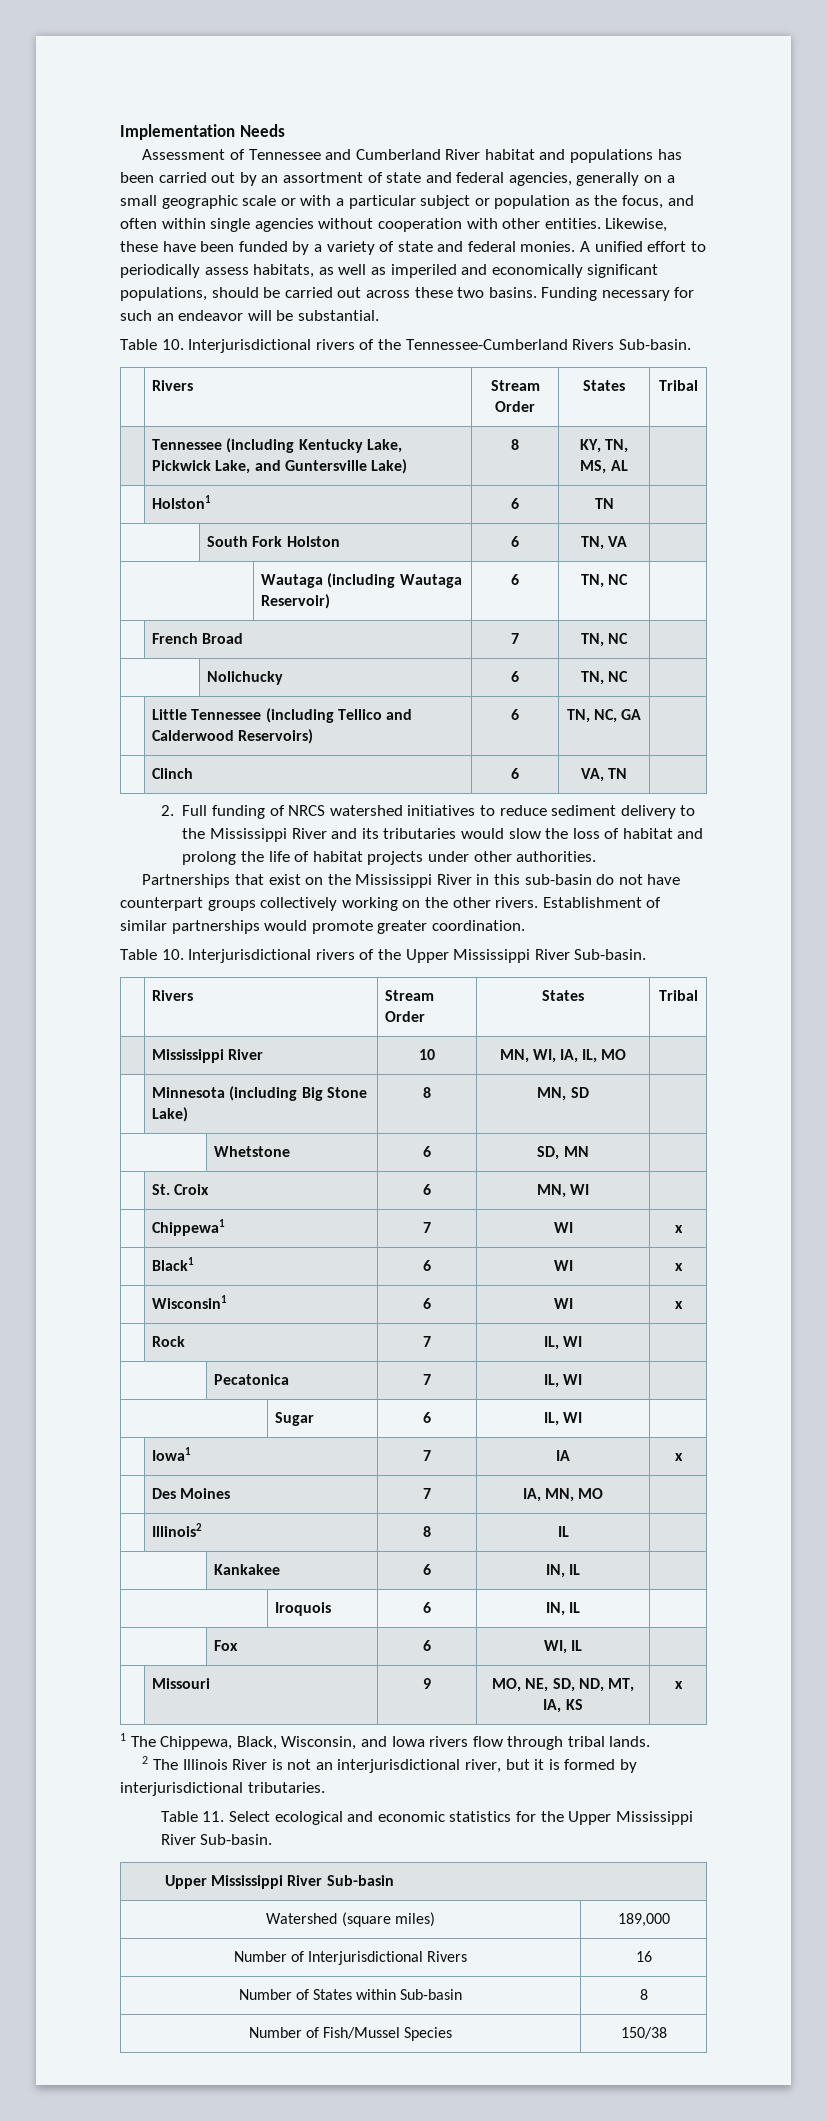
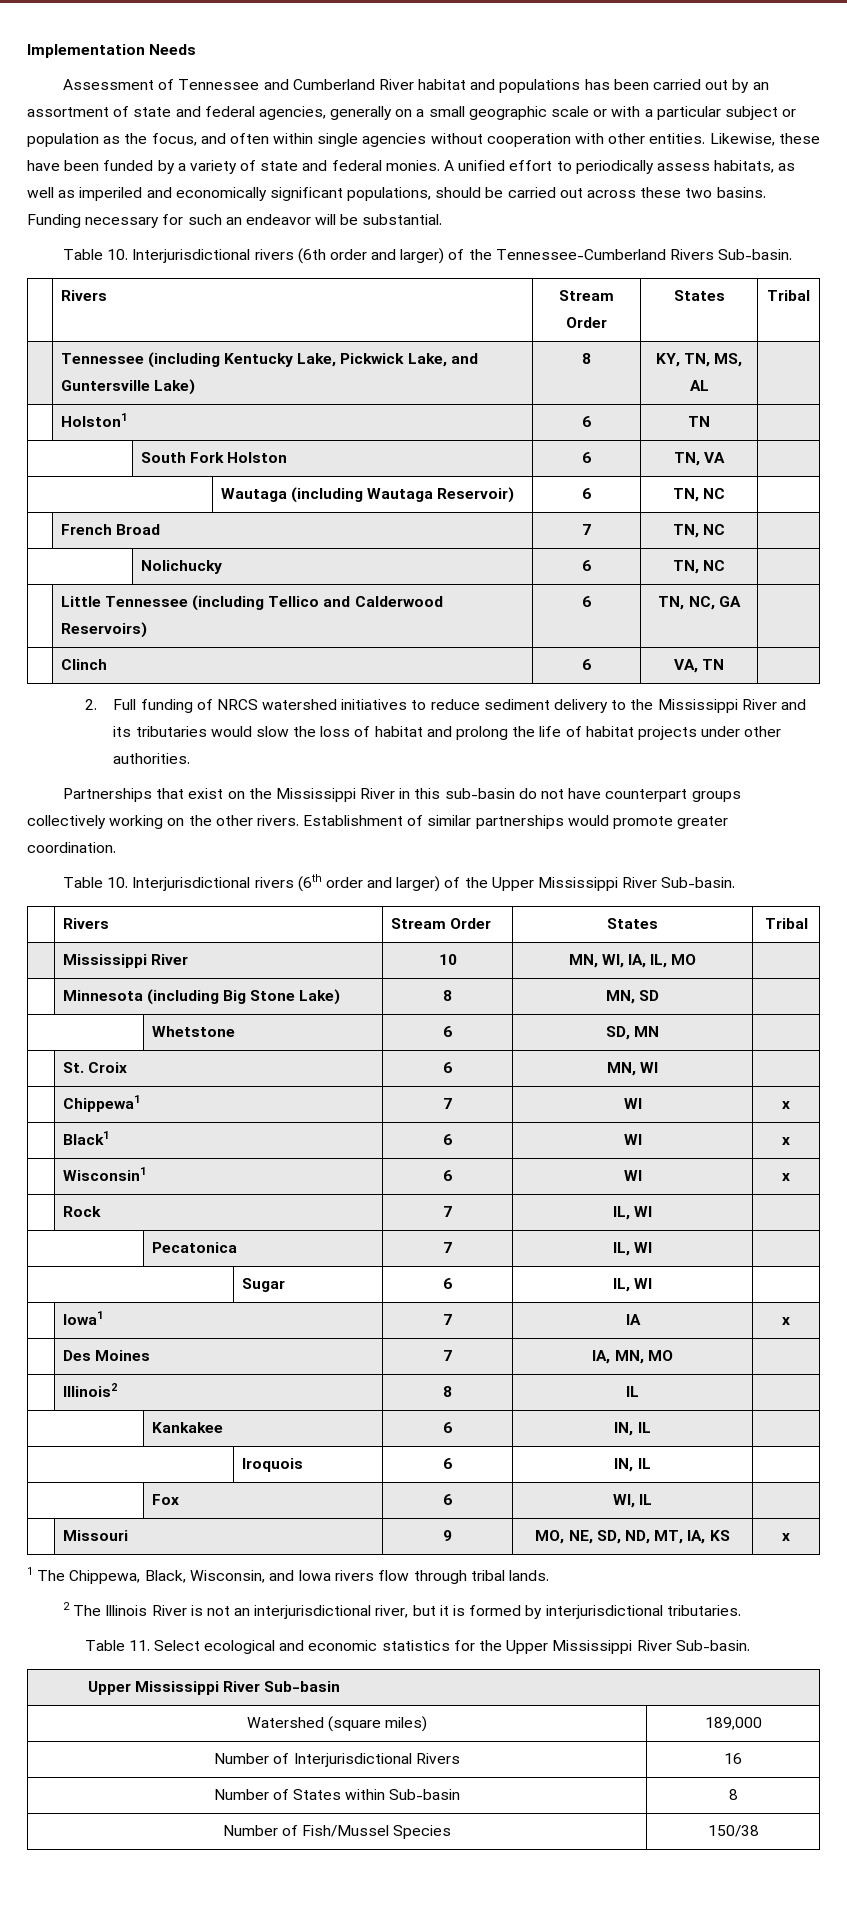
(355, 344) none -> [297,248,445,264] (6th order and larger)
(355, 954) none -> [297,874,441,892] (6th order and larger)

